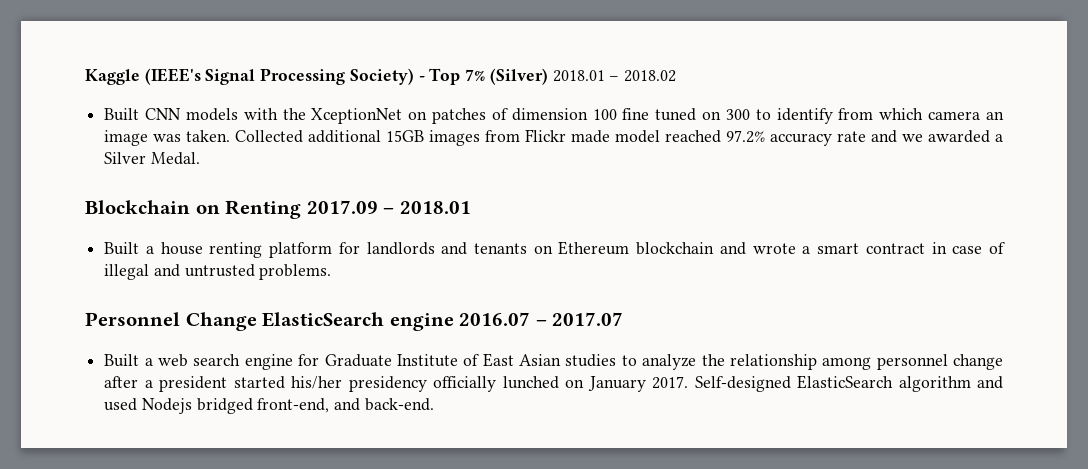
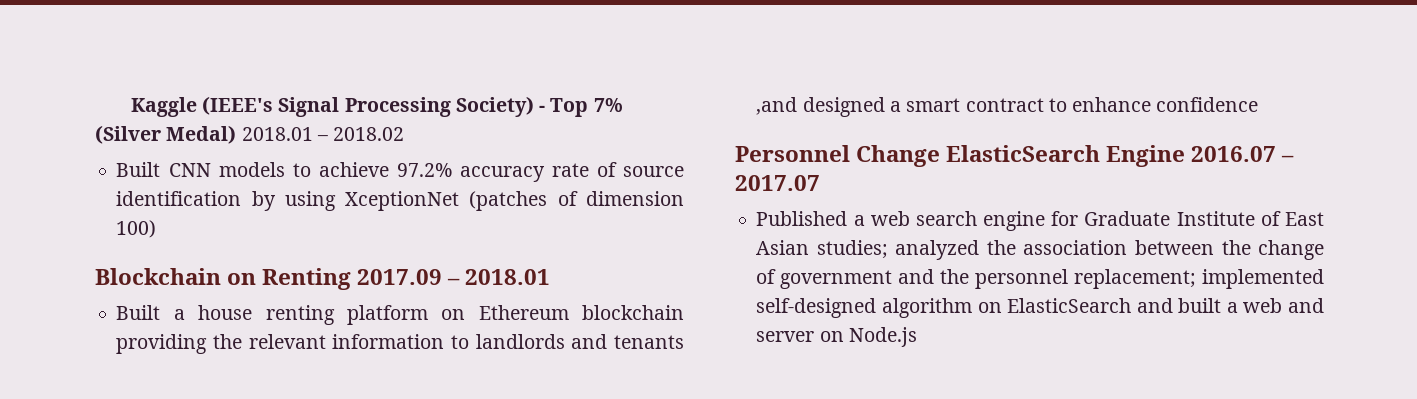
[489,68,548,85] (Silver) -> [95,125,237,144] (Silver Medal)
[243,108,1004,124] [104,129,1003,146] [104,152,200,165] with the XceptionNet on patches of dimension 100 fine tuned on 300 to identify from which camera an image was taken. Collected additional 15GB images from Flickr made model reached 97.2% accuracy rate and we awarded a Silver Medal. -> [292,162,684,182] [116,191,684,211] [116,220,157,238] to achieve 97.2% accuracy rate of source identification by using XceptionNet (patches of dimension 100)
[338,241,1006,255] [104,264,332,280] for landlords and tenants on Ethereum blockchain and wrote a smart contract in case of illegal and untrusted problems. -> [441,305,684,320] [116,334,684,354] [756,97,1259,117] on Ethereum blockchain providing the relevant information to landlords and tenants ,and designed a smart contract to enhance confidence
[389,313,454,331] engine -> [1106,145,1186,167] Engine
[104,354,140,367] Built -> [756,211,848,226] Published
[565,354,1003,370] [104,375,1003,392] [104,398,434,414] studies to analyze the relationship among personnel change after a president started his/her presidency officially lunched on January 2017. Self-designed ElasticSearch algorithm and used Nodejs bridged front-end, and back-end. -> [816,240,1324,260] [756,269,1324,289] [756,298,1324,318] [756,327,917,347] studies; analyzed the association between the change of government and the personnel replacement; implemented self-designed algorithm on ElasticSearch and built a web and server on Node.js

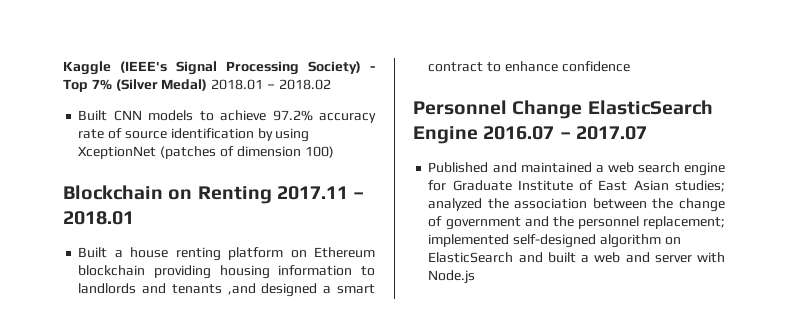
[357,269,443,285] 2017.09 -> [276,186,348,200] 2017.11
[213,334,326,349] the relevant -> [219,265,270,279] housing
(848, 218) none -> [492,162,592,173] and maintained
[819,331,844,342] on -> [697,252,725,263] with

